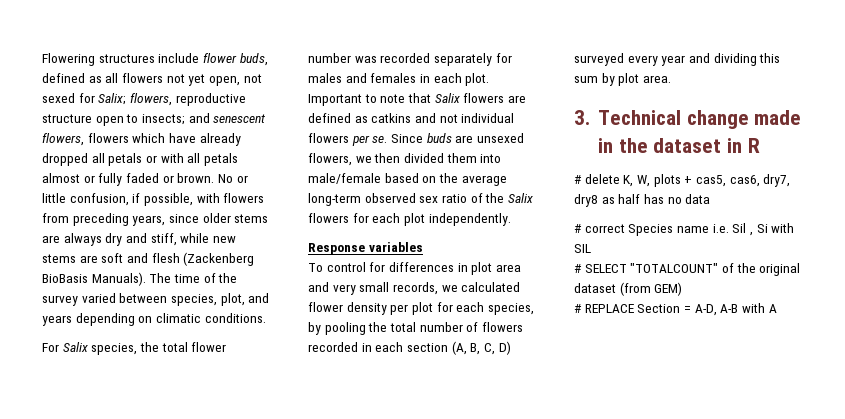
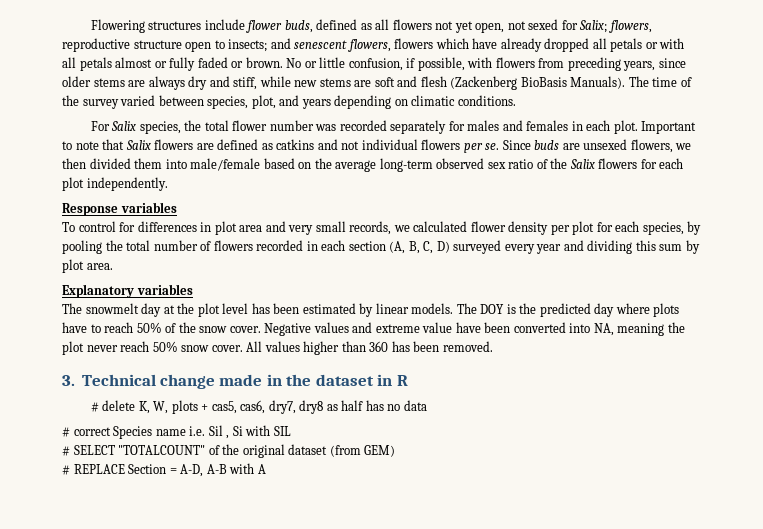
(671, 79) none -> [62,284,193,298] [62,303,680,317] [62,322,685,336] [62,341,493,355] // Explanatory variables // The snowmelt day at the plot level has been estimated by linear models. The DOY is the predicted day where plots have to reach 50% of the snow cover. Negative values and extreme value have been converted into NA, meaning the plot never reach 50% snow cover. All values higher than 360 has been removed.

